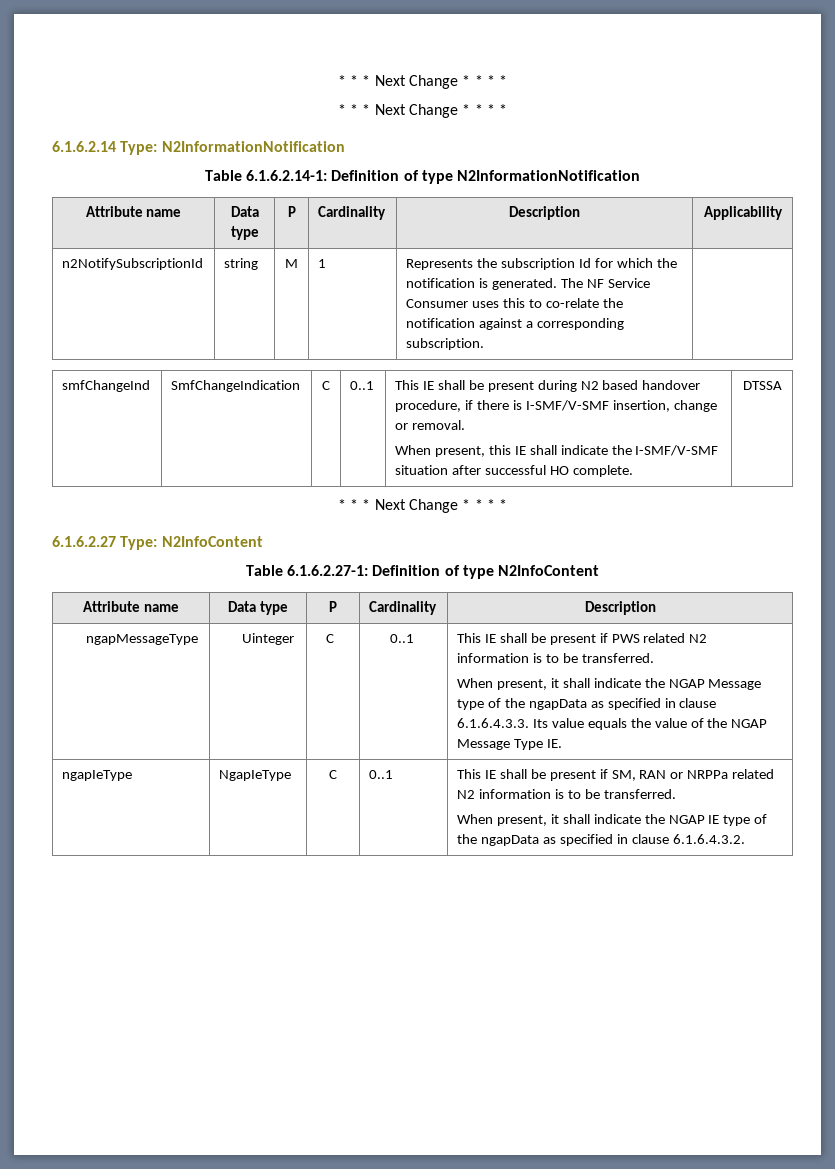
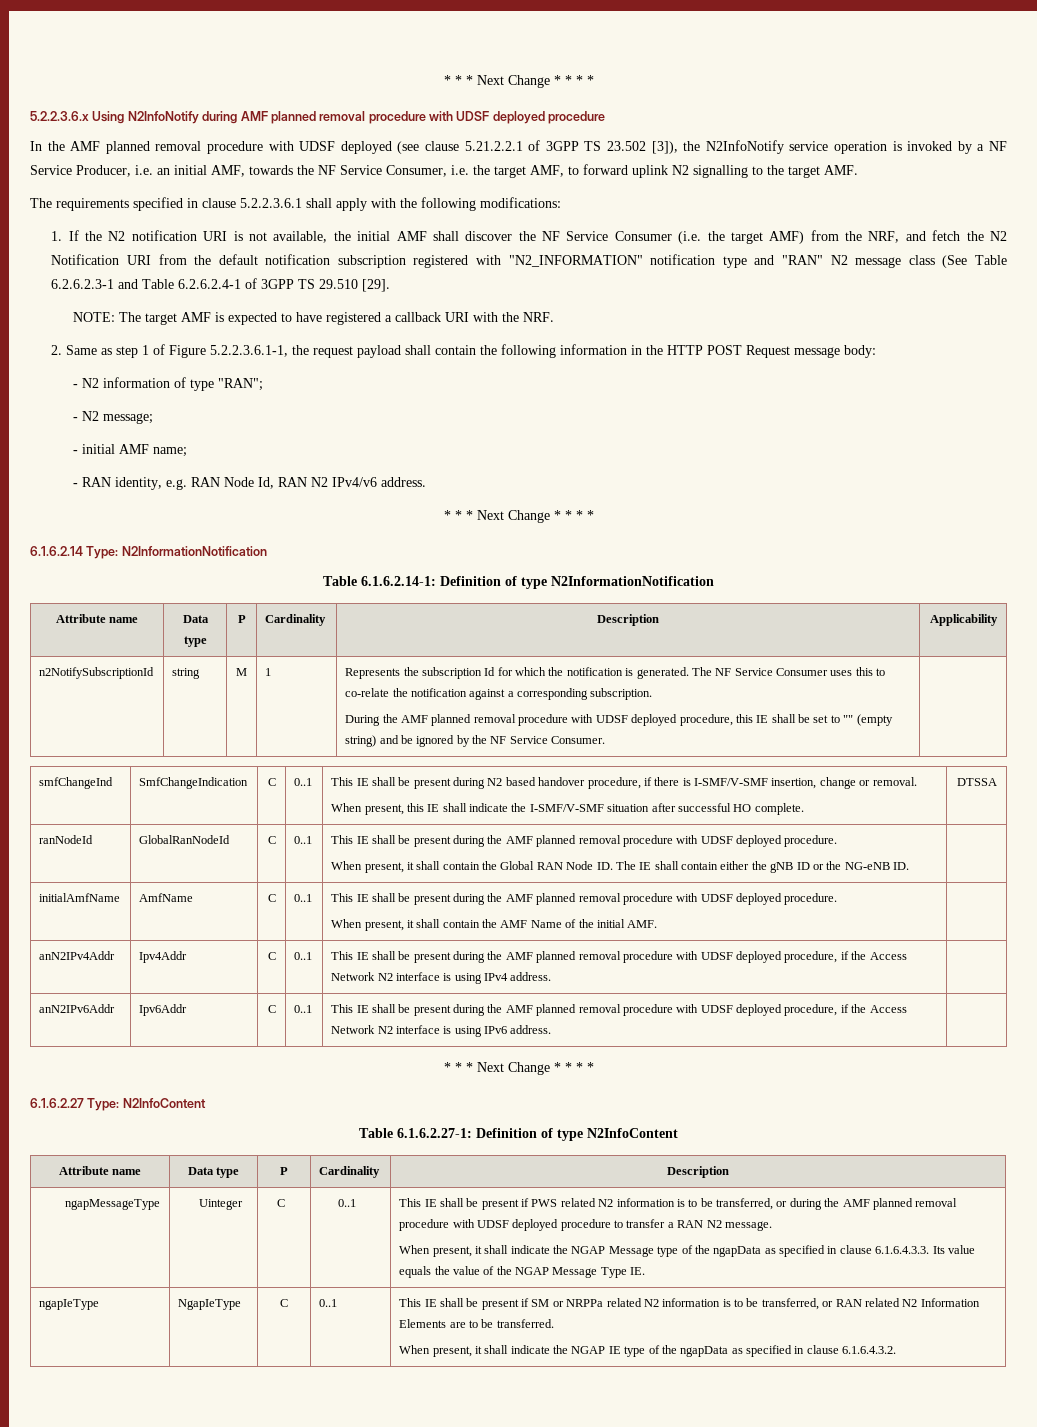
[337,75,508,89] * * * Next Change * * * * -> [443,75,594,88] [30,111,606,124] [30,140,1008,154] [30,164,858,178] [30,197,561,211] [51,230,1008,244] [51,254,1008,268] [51,278,391,292] [72,312,554,325] [51,344,877,358] [72,377,263,391] [72,411,153,424] [72,444,187,457] [72,477,426,490] * * * Next Change * * * * // 5.2.2.3.6.x Using N2InfoNotify during AMF planned removal procedure with UDSF deployed procedure // In the AMF planned removal procedure with UDSF deployed (see clause 5.21.2.2.1 of 3GPP TS 23.502 [3]), the N2InfoNotify service operation is invoked by a NF Service Producer, i.e. an initial AMF, towards the NF Service Consumer, i.e. the target AMF, to forward uplink N2 signalling to the target AMF. // The requirements specified in clause 5.2.2.3.6.1 shall apply with the following modifications: // 1. If the N2 notification URI is not available, the initial AMF shall discover the NF Service Consumer (i.e. the target AMF) from the NRF, and fetch the N2 Notification URI from the default notification subscription registered with "N2_INFORMATION" notification type and "RAN" N2 message class (See Table 6.2.6.2.3-1 and Table 6.2.6.2.4-1 of 3GPP TS 29.510 [29]. // NOTE: The target AMF is expected to have registered a callback URI with the NRF. // 2. Same as step 1 of Figure 5.2.2.3.6.1-1, the request payload shall contain the following information in the HTTP POST Request message body: // - N2 information of type "RAN"; // - N2 message; // - initial AMF name; // - RAN identity, e.g. RAN Node Id, RAN N2 IPv4/v6 address.
(485, 344) none -> [345,714,893,726] [345,735,606,747] // During the AMF planned removal procedure with UDSF deployed procedure, this IE shall be set to "" (empty string) and be ignored by the NF Service Consumer.
(782, 385) none -> [39,835,94,844] [139,835,231,844] [267,836,276,844] [294,836,313,844] [331,835,838,847] [331,861,910,873] [39,893,121,902] [139,893,194,902] [267,894,276,902] [294,894,313,902] [331,893,838,905] [331,919,658,931] [39,951,116,960] [139,951,188,963] [267,952,276,960] [294,952,313,960] [331,951,907,963] [331,972,552,984] [39,1004,116,1013] [139,1004,188,1016] [267,1005,276,1013] [294,1005,313,1013] [331,1004,907,1016] [331,1025,552,1037] // ranNodeId | GlobalRanNodeId | C | 0..1 | This IE shall be present during the AMF planned removal procedure with UDSF deployed procedure. // When present, it shall contain the Global RAN Node ID. The IE shall contain either the gNB ID or the NG-eNB ID. | // initialAmfName | AmfName | C | 0..1 | This IE shall be present during the AMF planned removal procedure with UDSF deployed procedure. // When present, it shall contain the AMF Name of the initial AMF. | // anN2IPv4Addr | Ipv4Addr | C | 0..1 | This IE shall be present during the AMF planned removal procedure with UDSF deployed procedure, if the Access Network N2 interface is using IPv4 address. | // anN2IPv6Addr | Ipv6Addr | C | 0..1 | This IE shall be present during the AMF planned removal procedure with UDSF deployed procedure, if the Access Network N2 interface is using IPv6 address. |
[581,653,654,663] transferred. -> [716,1198,958,1210] [399,1219,772,1231] transferred, or during the AMF planned removal procedure with UDSF deployed procedure to transfer a RAN N2 message.
[611,770,667,781] SM, RAN -> [531,1299,550,1307] SM
(600, 794) none -> [761,1298,980,1310] [399,1319,494,1328] transferred, or RAN related N2 Information Elements are to be

